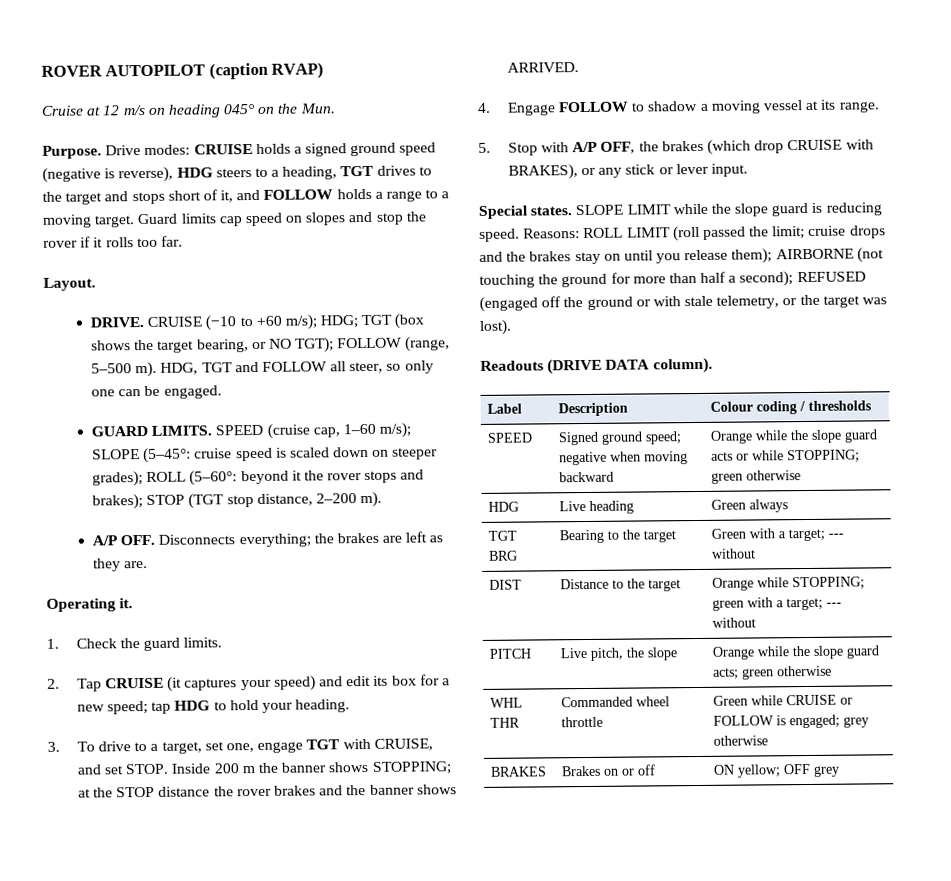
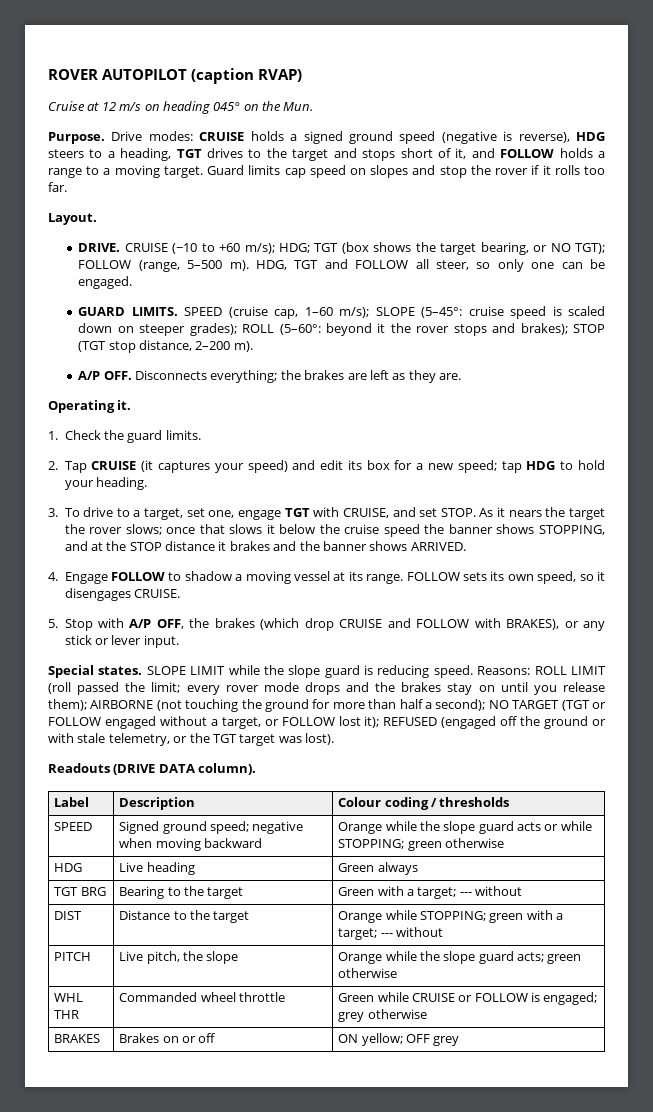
[171,761,452,775] Inside 200 m the banner shows STOPPING; -> [479,507,606,520] [64,524,605,537] [64,541,88,551] As it nears the target the rover slows; once that slows it below the cruise speed the banner shows STOPPING, and
[213,786,272,797] the rover -> [218,541,227,551] it
(880, 107) none -> [406,571,605,584] [64,588,180,601] FOLLOW sets its own speed, so it disengages CRUISE.
(843, 145) none -> [387,618,470,628] and FOLLOW
[808,225,847,236] cruise -> [186,682,299,695] every rover mode
(794, 279) none -> [488,700,606,711] [48,716,380,729] NO TARGET (TGT or FOLLOW engaged without a target, or FOLLOW lost it);
(820, 300) none -> [212,734,237,743] TGT

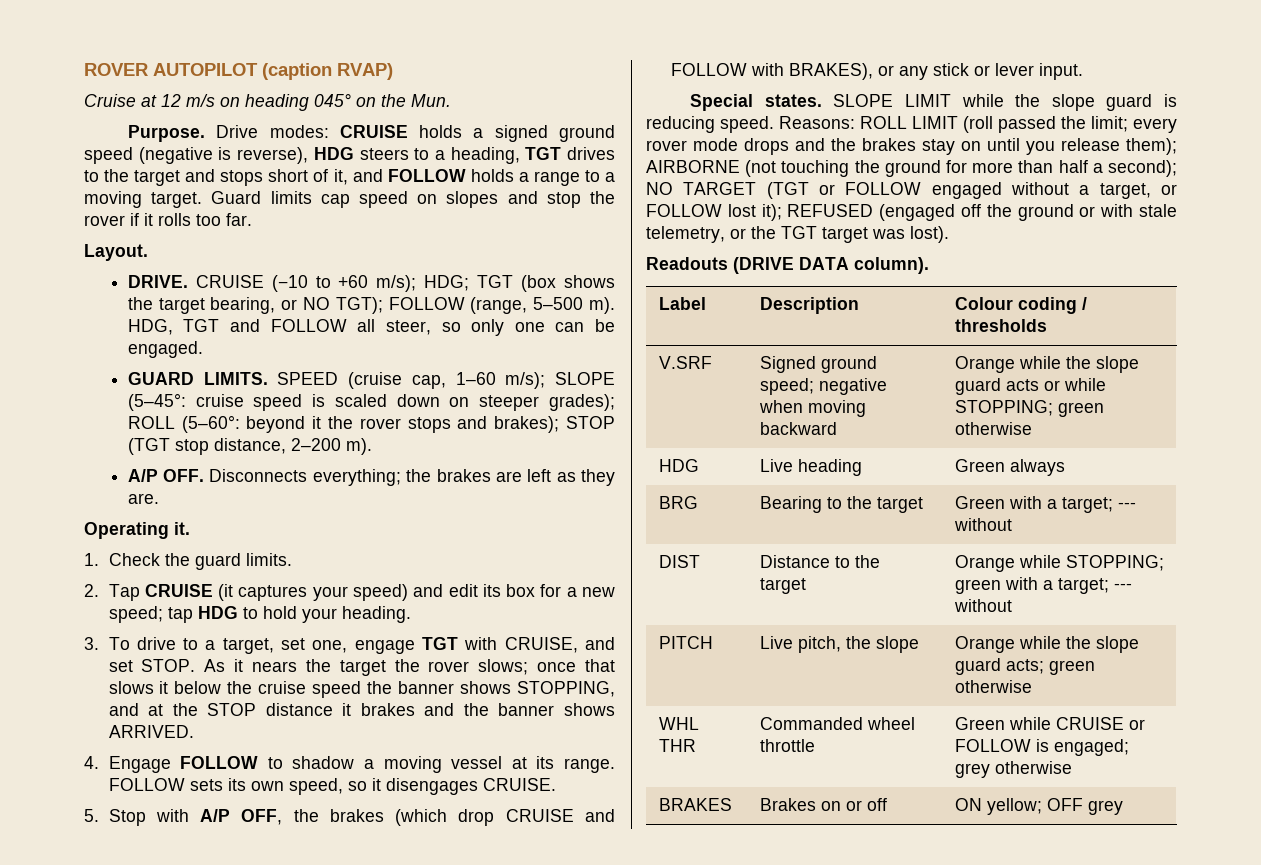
[54,822,93,831] SPEED -> [658,356,712,369] V.SRF
[54,887,79,896] TGT -> (1065, 467) none

